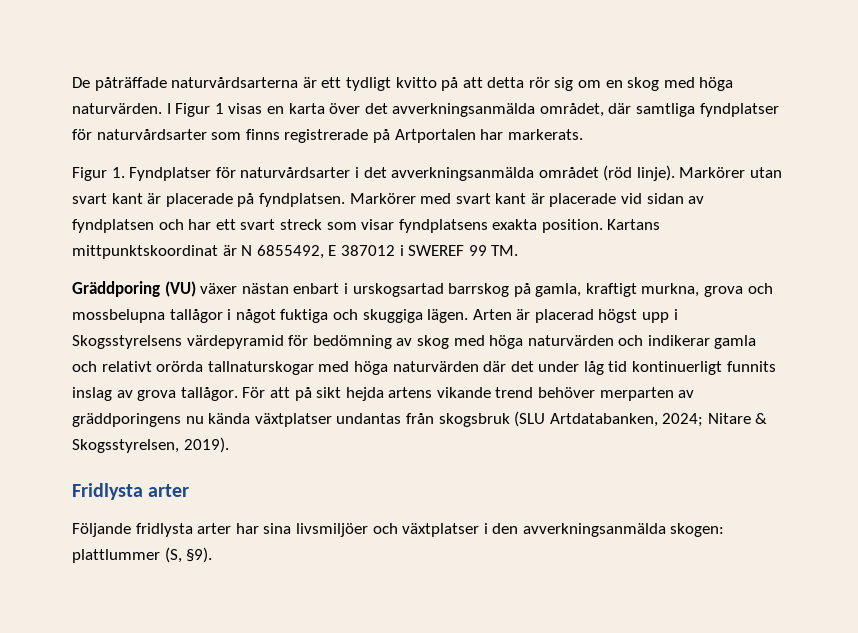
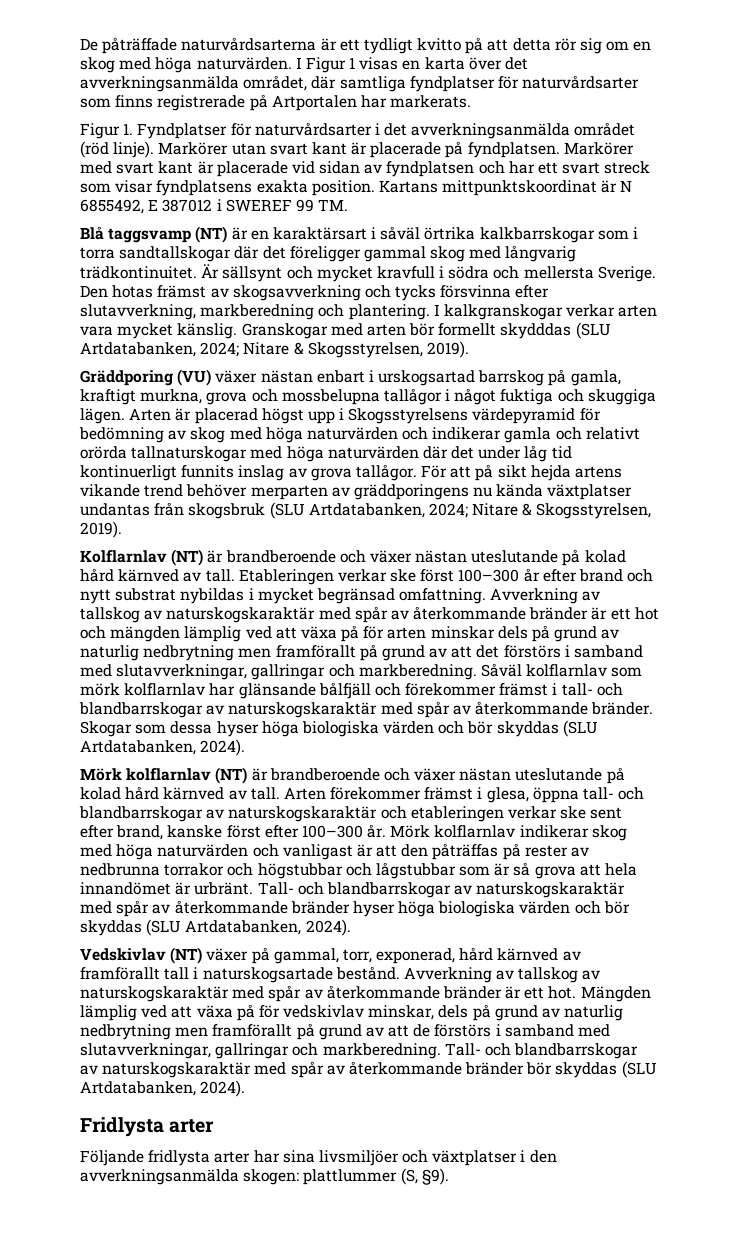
(519, 250) none -> [80,226,639,243] [80,245,577,262] [80,264,656,282] [80,285,550,301] [80,304,658,320] [80,322,611,339] [80,341,469,358] // Blå taggsvamp (NT) är en karaktärsart i såväl örtrika kalkbarrskogar som i torra sandtallskogar där det föreligger gammal skog med långvarig trädkontinuitet. Är sällsynt och mycket kravfull i södra och mellersta Sverige. Den hotas främst av skogsavverkning och tycks försvinna efter slutavverkning, markberedning och plantering. I kalkgranskogar verkar arten vara mycket känslig. Granskogar med arten bör formellt skydddas (SLU Artdatabanken, 2024; Nitare & Skogsstyrelsen, 2019).
(229, 445) none -> [80,549,626,566] [80,568,654,585] [80,588,601,604] [80,606,659,623] [80,625,620,642] [80,644,644,661] [80,663,643,680] [80,682,623,699] [79,701,654,718] [80,720,598,737] [80,739,246,756] [80,767,625,784] [80,786,645,803] [79,806,623,822] [80,824,627,841] [80,843,590,860] [80,862,638,879] [80,882,626,898] [80,900,630,917] [80,919,351,936] [80,947,581,964] [80,966,601,983] [80,985,651,1002] [80,1004,624,1021] [80,1023,611,1040] [80,1043,639,1059] [80,1061,657,1078] [80,1080,246,1097] // Kolflarnlav (NT) är brandberoende och växer nästan uteslutande på kolad hård kärnved av tall. Etableringen verkar ske först 100–300 år efter brand och nytt substrat nybildas i mycket begränsad omfattning. Avverkning av tallskog av naturskogskaraktär med spår av återkommande bränder är ett hot och mängden lämplig ved att växa på för arten minskar dels på grund av naturlig nedbrytning men framförallt på grund av att det förstörs i samband med slutavverkningar, gallringar och markberedning. Såväl kolflarnlav som mörk kolflarnlav har glänsande bålfjäll och förekommer främst i tall- och blandbarrskogar av naturskogskaraktär med spår av återkommande bränder. Skogar som dessa hyser höga biologiska värden och bör skyddas (SLU Artdatabanken, 2024). // Mörk kolflarnlav (NT) är brandberoende och växer nästan uteslutande på kolad hård kärnved av tall. Arten förekommer främst i glesa, öppna tall- och blandbarrskogar av naturskogskaraktär och etableringen verkar ske sent efter brand, kanske först efter 100–300 år. Mörk kolflarnlav indikerar skog med höga naturvärden och vanligast är att den påträffas på rester av nedbrunna torrakor och högstubbar och lågstubbar som är så grova att hela innandömet är urbränt. Tall- och blandbarrskogar av naturskogskaraktär med spår av återkommande bränder hyser höga biologiska värden och bör skyddas (SLU Artdatabanken, 2024). // Vedskivlav (NT) växer på gammal, torr, exponerad, hård kärnved av framförallt tall i naturskogsartade bestånd. Avverkning av tallskog av naturskogskaraktär med spår av återkommande bränder är ett hot. Mängden lämplig ved att växa på för vedskivlav minskar, dels på grund av naturlig nedbrytning men framförallt på grund av att de förstörs i samband med slutavverkningar, gallringar och markberedning. Tall- och blandbarrskogar av naturskogskaraktär med spår av återkommande bränder bör skyddas (SLU Artdatabanken, 2024).

